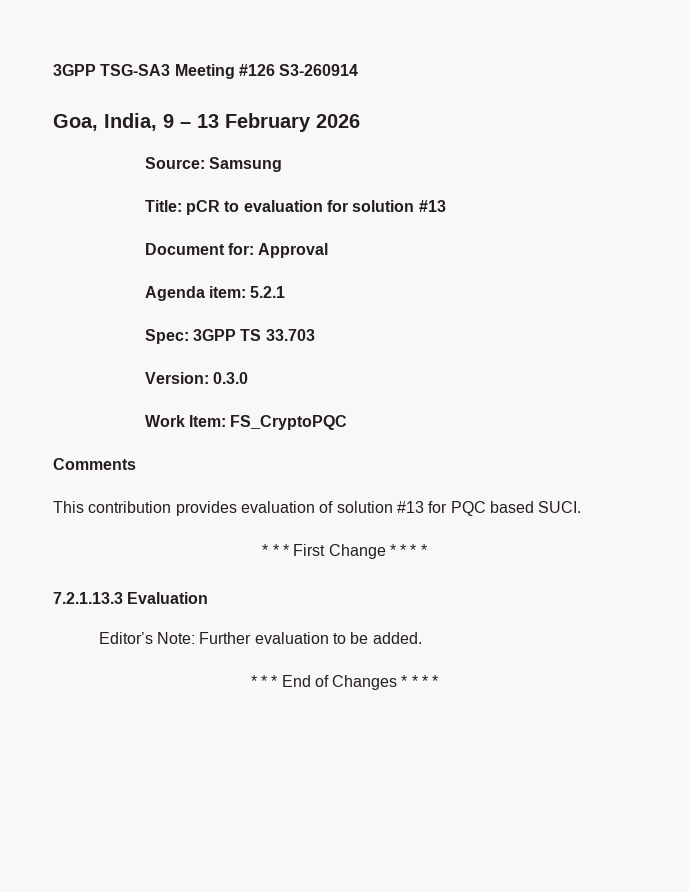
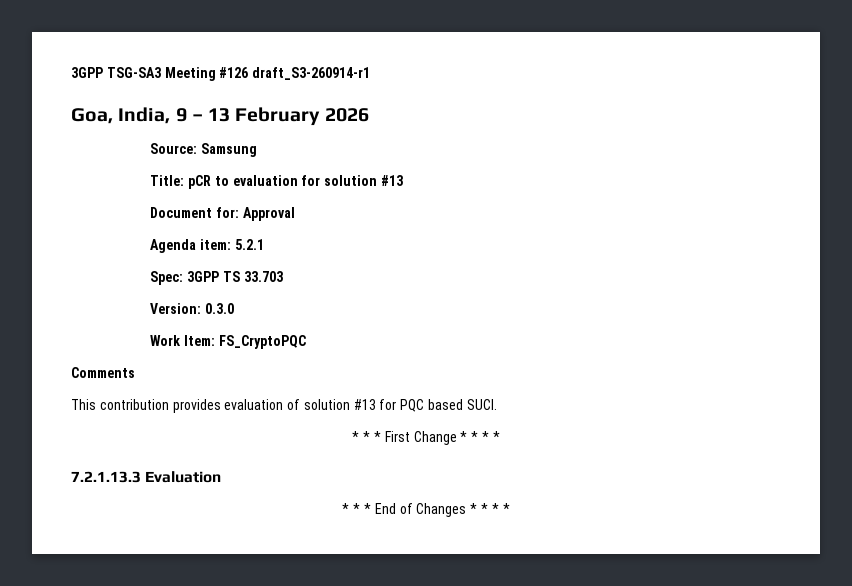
[279,64,359,76] S3-260914 -> [252,67,371,80] draft_S3-260914-r1
[98,632,422,644] // Editor’s Note: Further evaluation to be added. -> (222, 477) none

